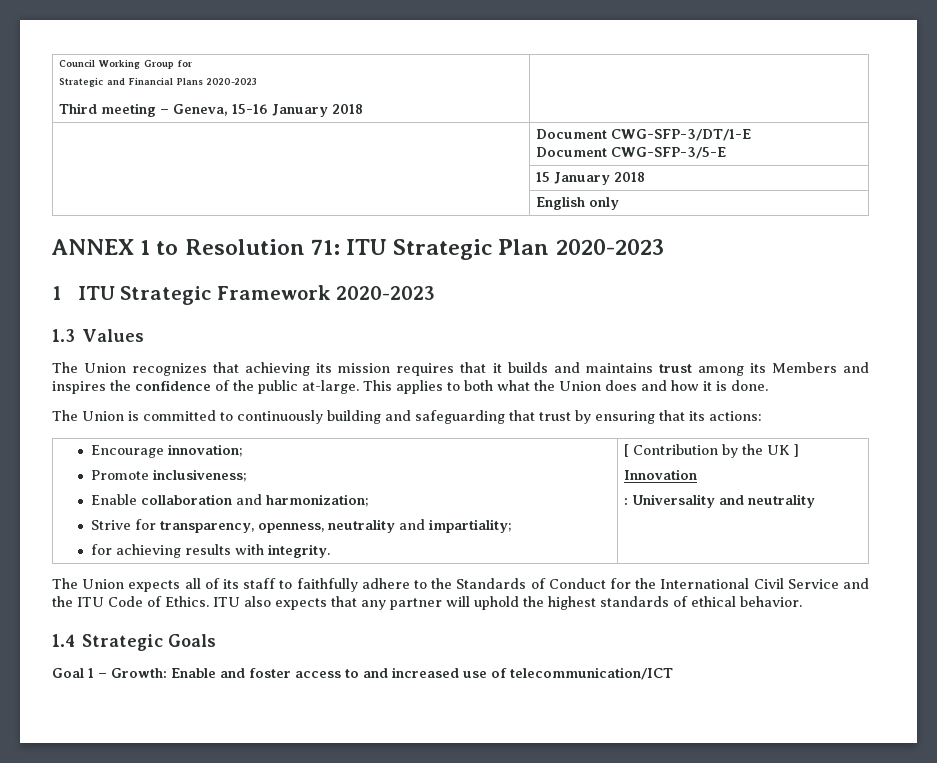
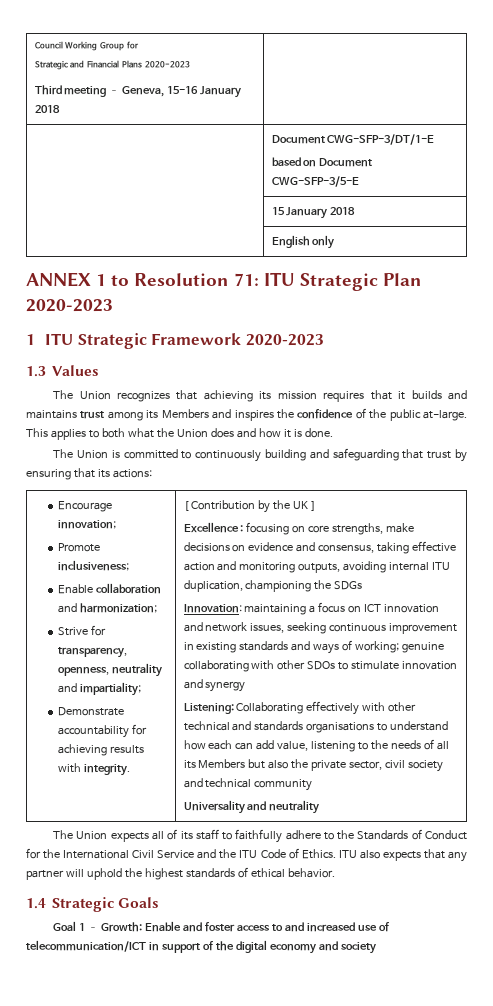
(752, 135) none -> [271,157,317,167] based on
(512, 526) none -> [57,707,124,716] [57,725,129,738] Demonstrate accountability
[624,469,698,480] [624,498,629,505] Innovation // : -> [183,522,415,535] [183,541,457,554] [183,561,451,573] [183,580,363,592] [183,602,440,615] [183,622,458,634] [183,640,445,654] [183,660,458,672] [183,679,246,692] [183,701,417,715] [183,721,449,733] [183,739,450,752] [183,759,444,772] [183,778,313,791] Excellence : focusing on core strengths, make decisions on evidence and consensus, taking effective action and monitoring outputs, avoiding internal ITU duplication, championing the SDGs // Innovation: maintaining a focus on ICT innovation and network issues, seeking continuous improvement in existing standards and ways of working; genuine collaborating with other SDOs to stimulate innovation and synergy // Listening: Collaborating effectively with other technical and standards organisations to understand how each can add value, listening to the needs of all its Members but also the private sector, civil society and technical community //
(673, 673) none -> [148,940,376,954] in support of the digital economy and society

